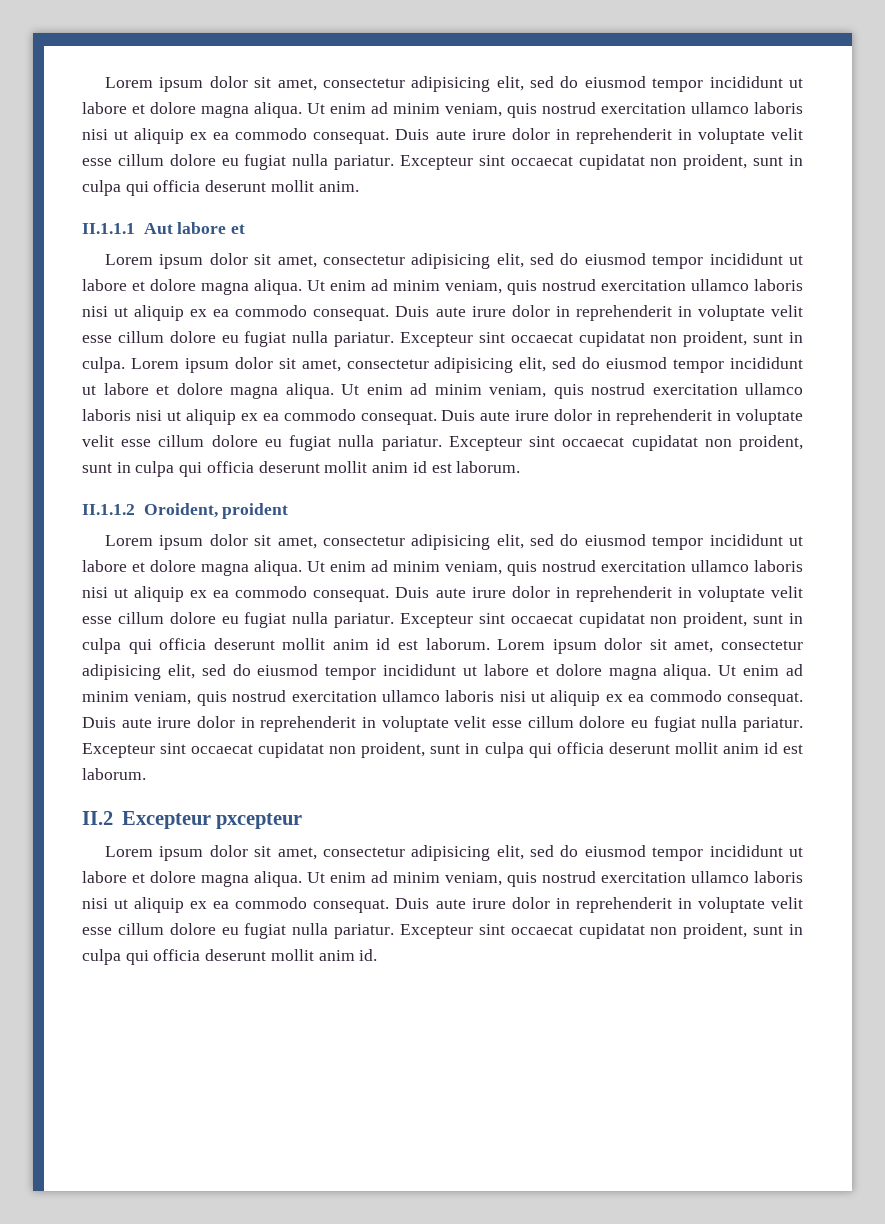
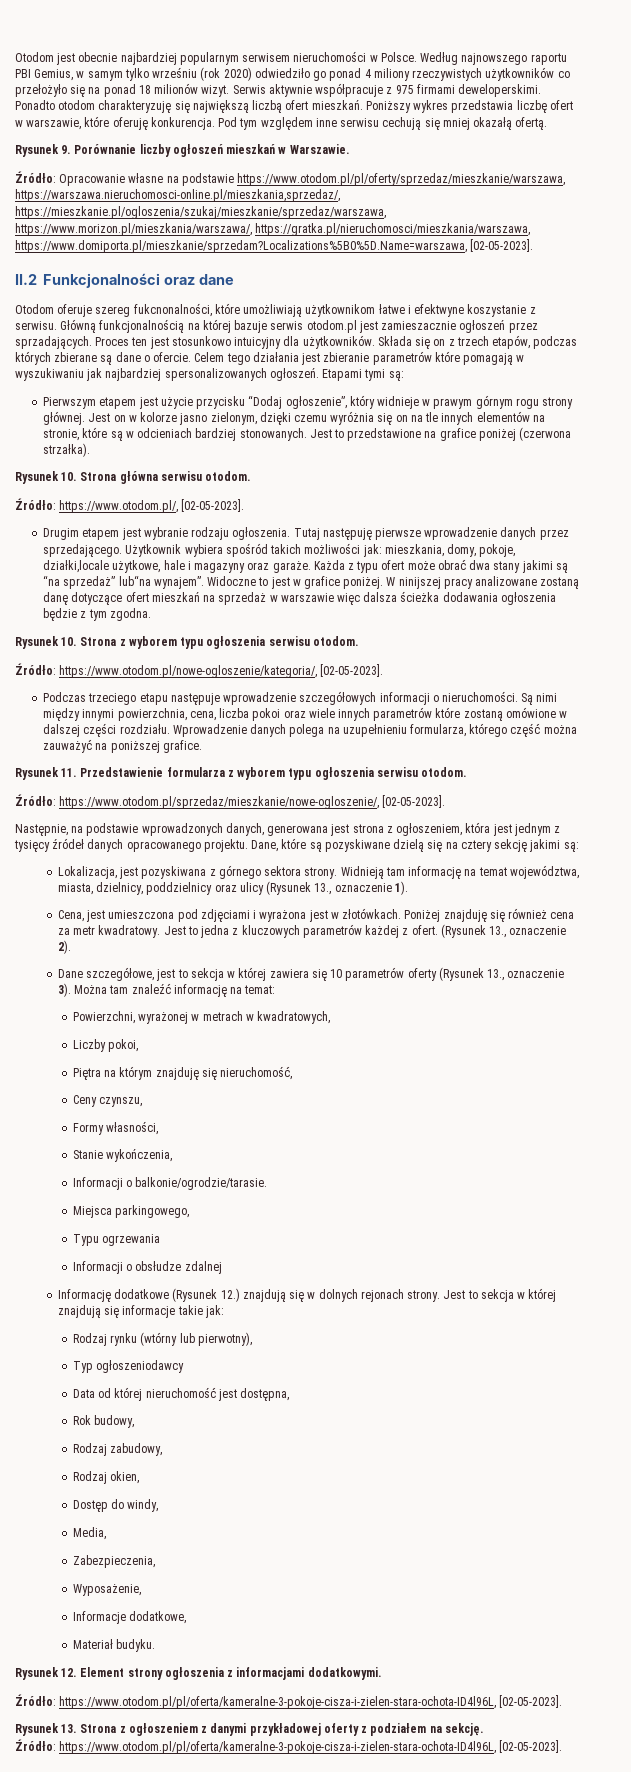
[104,76,803,92] [82,102,803,118] [82,128,804,144] [82,154,803,170] [82,180,359,196] [82,222,246,234] [104,253,803,269] [82,279,803,295] [82,305,804,321] [82,331,803,347] [82,357,803,373] [82,383,803,399] [82,409,803,425] [82,435,804,451] [82,461,521,477] [82,503,289,519] [104,534,803,550] [82,560,803,576] [82,586,804,602] [82,612,803,628] [82,638,803,654] [82,664,804,680] [82,690,803,706] [82,716,803,732] [82,742,804,758] [82,768,146,780] [82,811,303,829] [104,845,803,861] [82,871,803,887] [82,897,804,913] [82,923,803,939] [82,949,378,965] Lorem ipsum dolor sit amet, consectetur adipisicing elit, sed do eiusmod tempor incididunt ut labore et dolore magna aliqua. Ut enim ad minim veniam, quis nostrud exercitation ullamco laboris nisi ut aliquip ex ea commodo consequat. Duis aute irure dolor in reprehenderit in voluptate velit esse cillum dolore eu fugiat nulla pariatur. Excepteur sint occaecat cupidatat non proident, sunt in culpa qui officia deserunt mollit anim. // II.1.1.1 Aut labore et // Lorem ipsum dolor sit amet, consectetur adipisicing elit, sed do eiusmod tempor incididunt ut labore et dolore magna aliqua. Ut enim ad minim veniam, quis nostrud exercitation ullamco laboris nisi ut aliquip ex ea commodo consequat. Duis aute irure dolor in reprehenderit in voluptate velit esse cillum dolore eu fugiat nulla pariatur. Excepteur sint occaecat cupidatat non proident, sunt in culpa. Lorem ipsum dolor sit amet, consectetur adipisicing elit, sed do eiusmod tempor incididunt ut labore et dolore magna aliqua. Ut enim ad minim veniam, quis nostrud exercitation ullamco laboris nisi ut aliquip ex ea commodo consequat. Duis aute irure dolor in reprehenderit in voluptate velit esse cillum dolore eu fugiat nulla pariatur. Excepteur sint occaecat cupidatat non proident, sunt in culpa qui officia deserunt mollit anim id est laborum. // II.1.1.2 Oroident, proident // Lorem ipsum dolor sit amet, consectetur adipisicing elit, sed do eiusmod tempor incididunt ut labore et dolore magna aliqua. Ut enim ad minim veniam, quis nostrud exercitation ullamco laboris nisi ut aliquip ex ea commodo consequat. Duis aute irure dolor in reprehenderit in voluptate velit esse cillum dolore eu fugiat nulla pariatur. Excepteur sint occaecat cupidatat non proident, sunt in culpa qui officia deserunt mollit anim id est laborum. Lorem ipsum dolor sit amet, consectetur adipisicing elit, sed do eiusmod tempor incididunt ut labore et dolore magna aliqua. Ut enim ad minim veniam, quis nostrud exercitation ullamco laboris nisi ut aliquip ex ea commodo consequat. Duis aute irure dolor in reprehenderit in voluptate velit esse cillum dolore eu fugiat nulla pariatur. Excepteur sint occaecat cupidatat non proident, sunt in culpa qui officia deserunt mollit anim id est laborum. // II.2 Excepteur pxcepteur // Lorem ipsum dolor sit amet, consectetur adipisicing elit, sed do eiusmod tempor incididunt ut labore et dolore magna aliqua. Ut enim ad minim veniam, quis nostrud exercitation ullamco laboris nisi ut aliquip ex ea commodo consequat. Duis aute irure dolor in reprehenderit in voluptate velit esse cillum dolore eu fugiat nulla pariatur. Excepteur sint occaecat cupidatat non proident, sunt in culpa qui officia deserunt mollit anim id. -> [15,51,567,65] [15,67,570,81] [15,83,542,97] [15,100,573,113] [15,116,548,130] [15,144,350,157] [15,171,566,186] [15,189,340,202] [15,206,386,219] [15,223,531,236] [15,239,534,253] [15,273,234,288] [15,303,536,317] [15,319,538,333] [15,335,578,349] [15,351,525,365] [15,368,404,381] [43,395,574,409] [43,411,545,425] [43,427,572,441] [43,443,91,457] [15,471,252,484] [15,498,245,513] [43,527,569,540] [43,543,516,557] [43,559,568,573] [43,575,580,589] [43,591,556,605] [43,608,151,621] [15,636,359,649] [15,663,384,678] [43,691,558,705] [43,707,568,721] [43,723,577,737] [43,739,202,753] [15,767,468,780] [15,794,446,809] [15,822,561,836] [14,838,579,852] [57,865,579,879] [57,881,408,895] [57,908,575,922] [57,924,567,938] [57,940,71,954] [57,967,565,981] [57,983,276,997] [72,1011,331,1024] [72,1039,139,1052] [72,1066,293,1080] [72,1095,143,1107] [72,1121,159,1135] [72,1149,173,1162] [72,1177,268,1190] [72,1205,190,1218] [72,1234,161,1246] [72,1261,222,1274] [57,1288,557,1302] [57,1305,224,1318] [72,1332,252,1346] [72,1360,185,1373] [72,1387,290,1401] [72,1415,135,1428] [72,1443,163,1456] [72,1471,140,1484] [72,1499,159,1512] [72,1527,106,1540] [72,1555,155,1568] [72,1584,141,1596] [72,1611,187,1624] [72,1639,156,1652] [15,1667,382,1680] [15,1694,563,1709] [15,1723,484,1736] [15,1739,563,1754] Otodom jest obecnie najbardziej popularnym serwisem nieruchomości w Polsce. Według najnowszego raportu PBI Gemius, w samym tylko wrześniu (rok 2020) odwiedziło go ponad 4 miliony rzeczywistych użytkowników co przełożyło się na ponad 18 milionów wizyt. Serwis aktywnie współpracuje z 975 firmami deweloperskimi. Ponadto otodom charakteryzuję się największą liczbą ofert mieszkań. Poniższy wykres przedstawia liczbę ofert w warszawie, które oferuję konkurencja. Pod tym względem inne serwisu cechują się mniej okazałą ofertą. // Rysunek 9. Porównanie liczby ogłoszeń mieszkań w Warszawie. // Źródło: Opracowanie własne na podstawie https://www.otodom.pl/pl/oferty/sprzedaz/mieszkanie/warszawa, https://warszawa.nieruchomosci-online.pl/mieszkania,sprzedaz/, https://mieszkanie.pl/ogloszenia/szukaj/mieszkanie/sprzedaz/warszawa, https://www.morizon.pl/mieszkania/warszawa/, https://gratka.pl/nieruchomosci/mieszkania/warszawa, https://www.domiporta.pl/mieszkanie/sprzedam?Localizations%5B0%5D.Name=warszawa, [02-05-2023]. // II.2 Funkcjonalności oraz dane // Otodom oferuje szereg fukcnonalności, które umożliwiają użytkownikom łatwe i efektwyne koszystanie z serwisu. Główną funkcjonalnością na której bazuje serwis otodom.pl jest zamieszacznie ogłoszeń przez sprzadających. Proces ten jest stosunkowo intuicyjny dla użytkowników. Składa się on z trzech etapów, podczas których zbierane są dane o ofercie. Celem tego działania jest zbieranie parametrów które pomagają w wyszukiwaniu jak najbardziej spersonalizowanych ogłoszeń. Etapami tymi są: // Pierwszym etapem jest użycie przycisku “Dodaj ogłoszenie”, który widnieje w prawym górnym rogu strony głównej. Jest on w kolorze jasno zielonym, dzięki czemu wyróżnia się on na tle innych elementów na stronie, które są w odcieniach bardziej stonowanych. Jest to przedstawione na grafice poniżej (czerwona strzałka). // Rysunek 10. Strona główna serwisu otodom. // Źródło: https://www.otodom.pl/, [02-05-2023]. // Drugim etapem jest wybranie rodzaju ogłoszenia. Tutaj następuję pierwsze wprowadzenie danych przez sprzedającego. Użytkownik wybiera spośród takich możliwości jak: mieszkania, domy, pokoje, działki,locale użytkowe, hale i magazyny oraz garaże. Każda z typu ofert może obrać dwa stany jakimi są “na sprzedaż” lub“na wynajem”. Widoczne to jest w grafice poniżej. W ninijszej pracy analizowane zostaną danę dotyczące ofert mieszkań na sprzedaż w warszawie więc dalsza ścieżka dodawania ogłoszenia będzie z tym zgodna. // Rysunek 10. Strona z wyborem typu ogłoszenia serwisu otodom. // Źródło: https://www.otodom.pl/nowe-ogloszenie/kategoria/, [02-05-2023]. // Podczas trzeciego etapu następuje wprowadzenie szczegółowych informacji o nieruchomości. Są nimi między innymi powierzchnia, cena, liczba pokoi oraz wiele innych parametrów które zostaną omówione w dalszej części rozdziału. Wprowadzenie danych polega na uzupełnieniu formularza, którego część można zauważyć na poniższej grafice. // Rysunek 11. Przedstawienie formularza z wyborem typu ogłoszenia serwisu otodom. // Źródło: https://www.otodom.pl/sprzedaz/mieszkanie/nowe-ogloszenie/, [02-05-2023]. // Następnie, na podstawie wprowadzonych danych, generowana jest strona z ogłoszeniem, która jest jednym z tysięcy źródeł danych opracowanego projektu. Dane, które są pozyskiwane dzielą się na cztery sekcję jakimi są: // Lokalizacja, jest pozyskiwana z górnego sektora strony. Widnieją tam informację na temat województwa, miasta, dzielnicy, poddzielnicy oraz ulicy (Rysunek 13., oznaczenie 1). // Cena, jest umieszczona pod zdjęciami i wyrażona jest w złotówkach. Poniżej znajduję się również cena za metr kwadratowy. Jest to jedna z kluczowych parametrów każdej z ofert. (Rysunek 13., oznaczenie 2). // Dane szczegółowe, jest to sekcja w której zawiera się 10 parametrów oferty (Rysunek 13., oznaczenie 3). Można tam znaleźć informację na temat: // Powierzchni, wyrażonej w metrach w kwadratowych, // Liczby pokoi, // Piętra na którym znajduję się nieruchomość, // Ceny czynszu, // Formy własności, // Stanie wykończenia, // Informacji o balkonie/ogrodzie/tarasie. // Miejsca parkingowego, // Typu ogrzewania // Informacji o obsłudze zdalnej // Informację dodatkowe (Rysunek 12.) znajdują się w dolnych rejonach strony. Jest to sekcja w której znajdują się informacje takie jak: // Rodzaj rynku (wtórny lub pierwotny), // Typ ogłoszeniodawcy // Data od której nieruchomość jest dostępna, // Rok budowy, // Rodzaj zabudowy, // Rodzaj okien, // Dostęp do windy, // Media, // Zabezpieczenia, // Wyposażenie, // Informacje dodatkowe, // Materiał budyku. // Rysunek 12. Element strony ogłoszenia z informacjami dodatkowymi. // Źródło: https://www.otodom.pl/pl/oferta/kameralne-3-pokoje-cisza-i-zielen-stara-ochota-ID4l96L, [02-05-2023]. // Rysunek 13. Strona z ogłoszeniem z danymi przykładowej oferty z podziałem na sekcję. // Źródło: https://www.otodom.pl/pl/oferta/kameralne-3-pokoje-cisza-i-zielen-stara-ochota-ID4l96L, [02-05-2023].

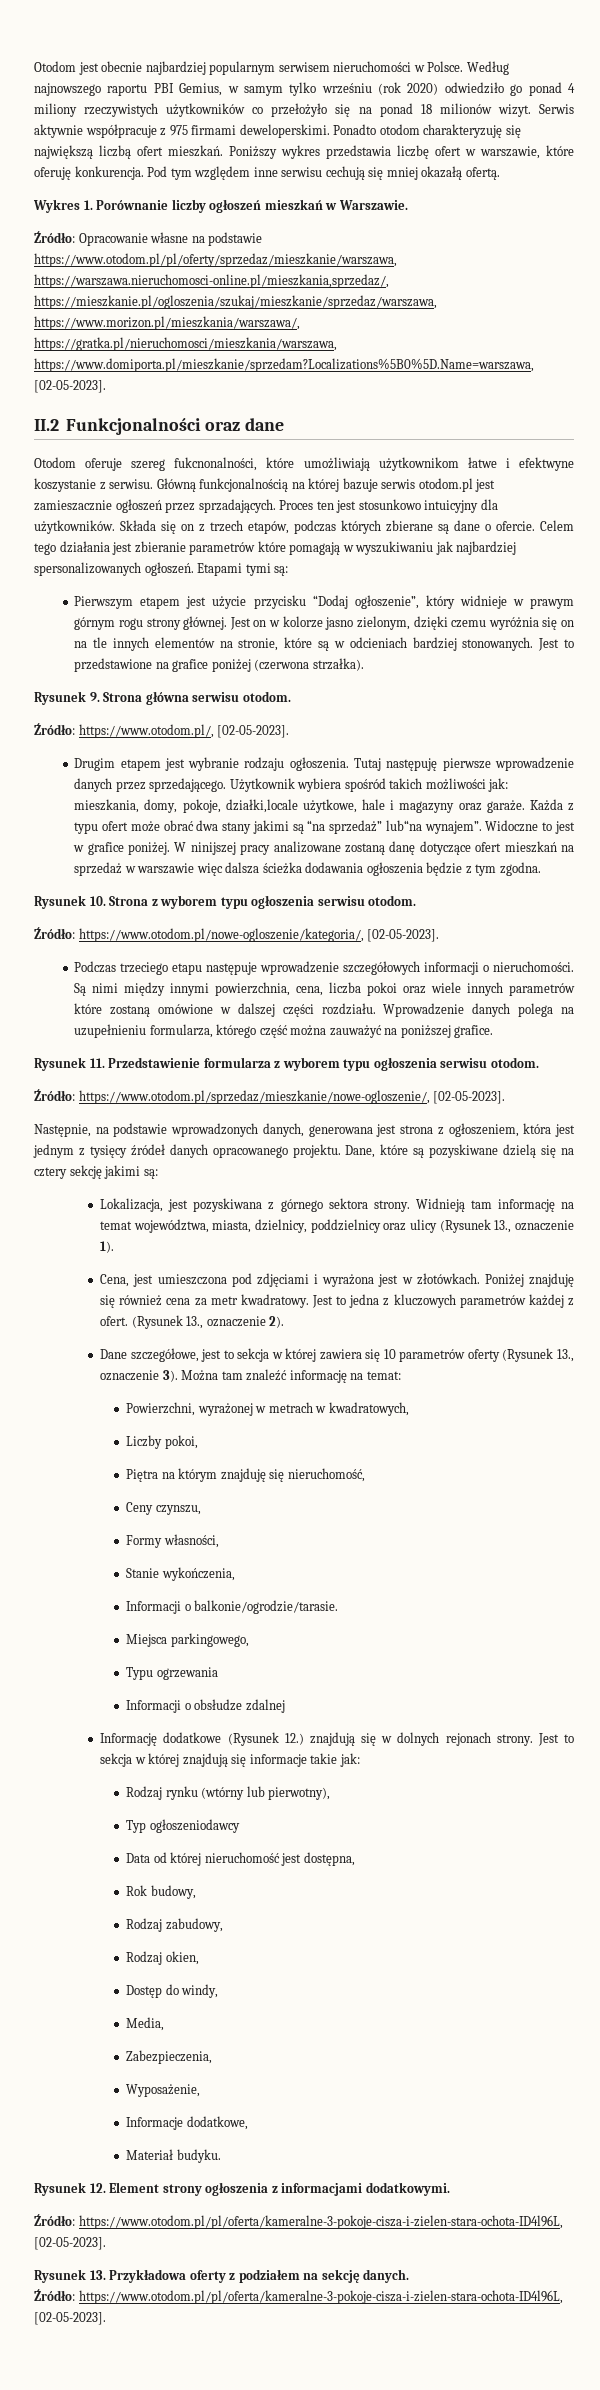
[15,144,72,157] Rysunek 9. -> [33,199,93,213] Wykres 1.
[61,472,78,481] 10. -> [89,692,100,702] 9.
[80,1723,321,1736] Strona z ogłoszeniem z danymi przykładowej -> [109,2269,187,2283] Przykładowa
[444,1723,484,1736] sekcję. -> [321,2269,410,2283] sekcję danych.

